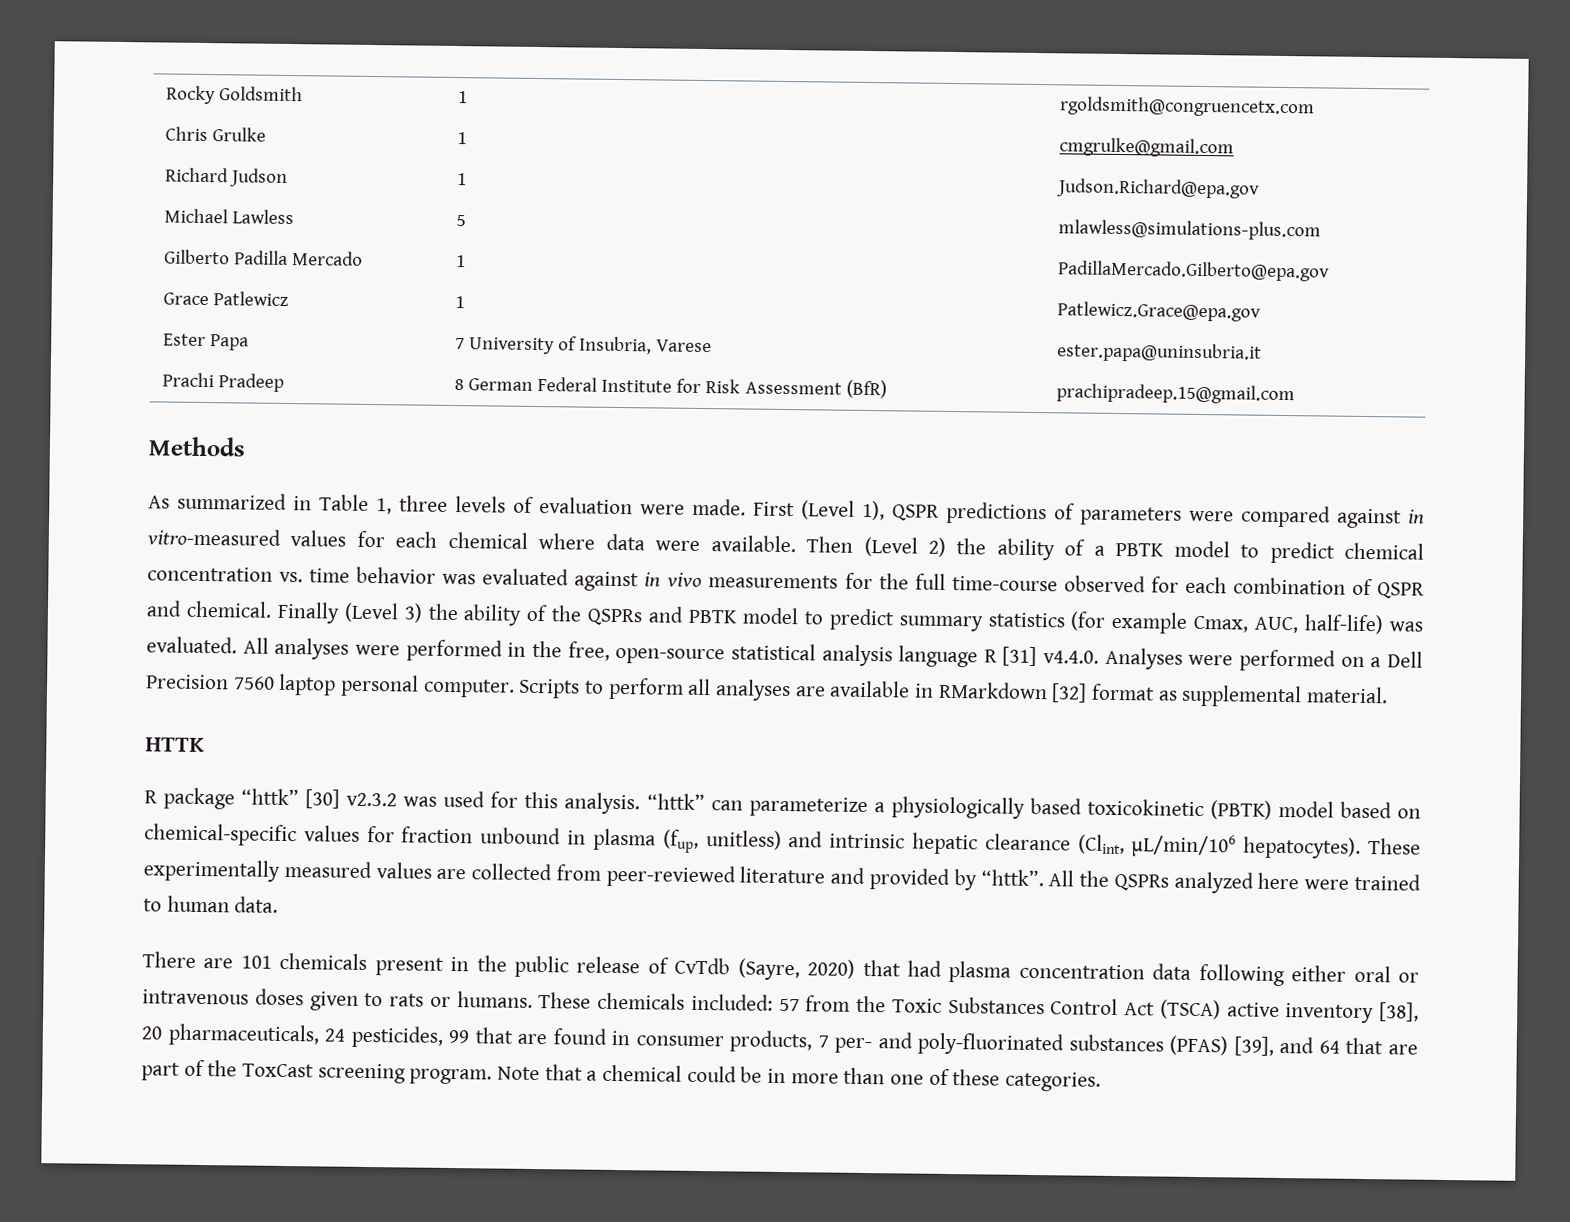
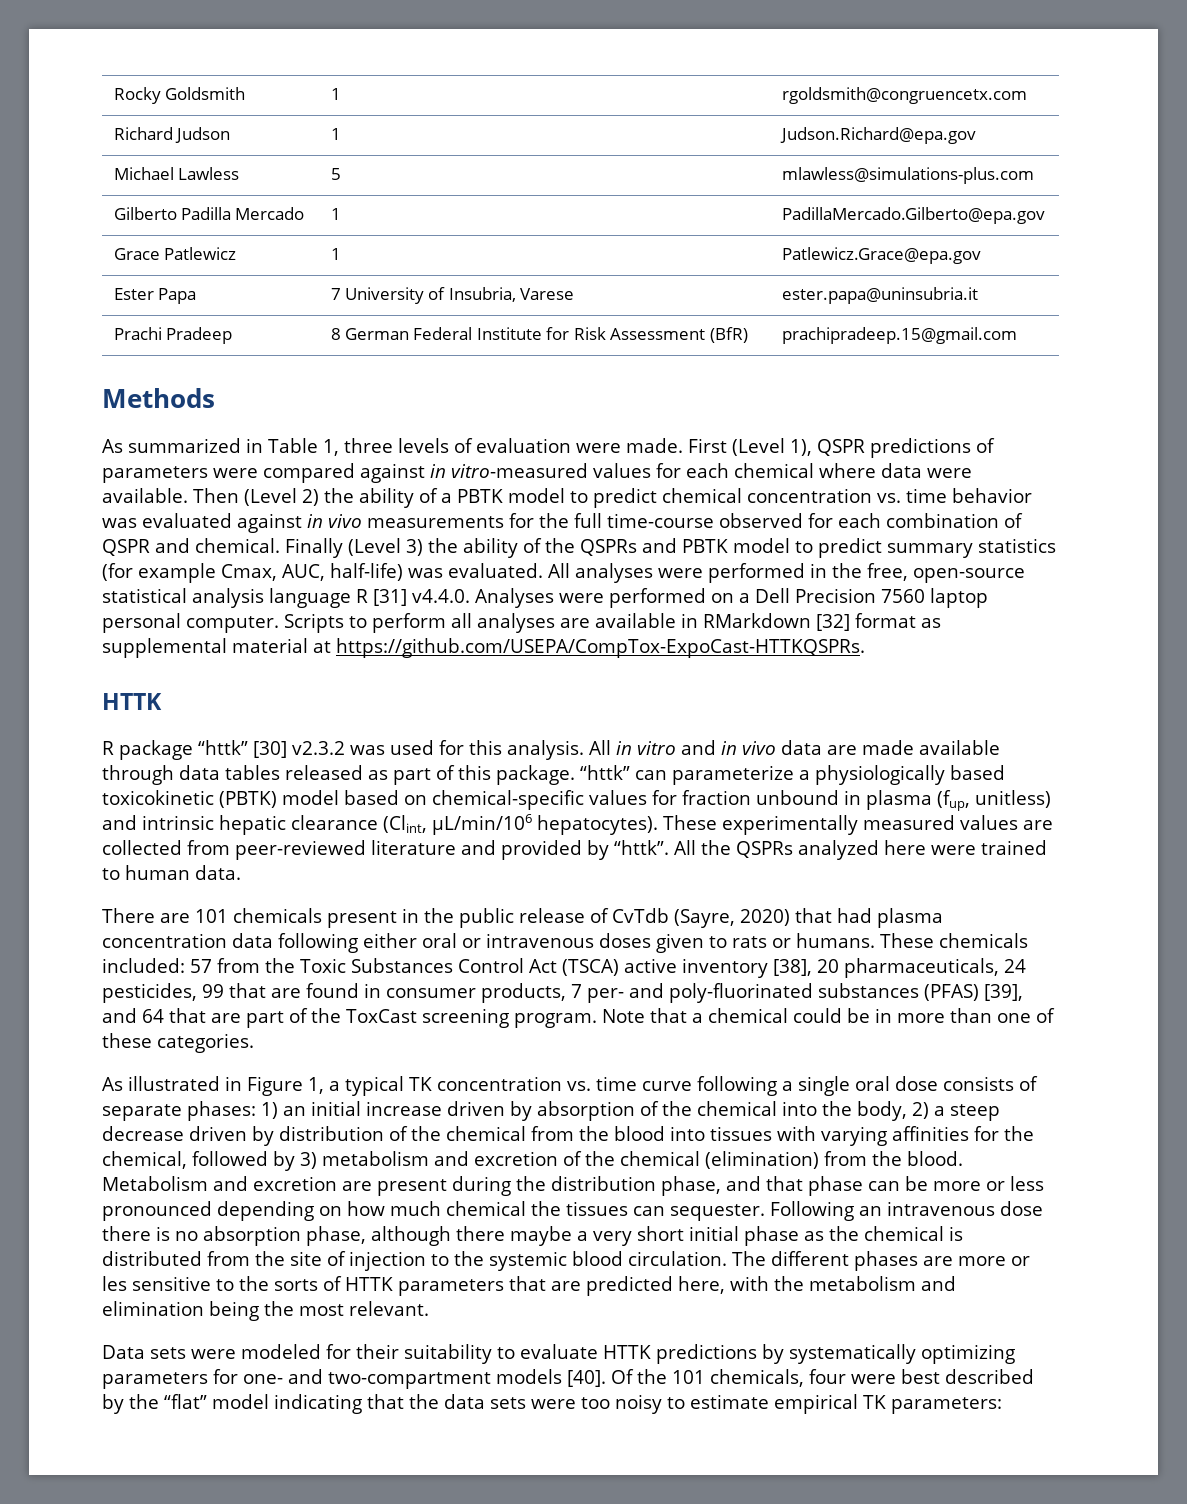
[164,126,266,142] [456,132,467,145] [1058,137,1234,158] // Chris Grulke | 1 | cmgrulke@gmail.com -> (1027, 95) none
[1306,686,1389,704] material. -> [232,638,865,658] material at https://github.com/USEPA/CompTox-ExpoCast-HTTKQSPRs.
(641, 803) none -> [589,740,1000,755] [102,765,575,785] All in vitro and in vivo data are made available through data tables released as part of this package.
(1102, 1081) none -> [102,1076,1038,1096] [102,1101,1000,1121] [102,1126,1034,1146] [102,1151,963,1171] [102,1176,1044,1196] [102,1201,1043,1221] [102,1226,963,1246] [102,1251,1030,1271] [102,1276,956,1296] [102,1301,429,1321] [102,1344,1015,1364] [102,1369,1034,1389] [102,1394,1002,1414] // As illustrated in Figure 1, a typical TK concentration vs. time curve following a single oral dose consists of separate phases: 1) an initial increase driven by absorption of the chemical into the body, 2) a steep decrease driven by distribution of the chemical from the blood into tissues with varying affinities for the chemical, followed by 3) metabolism and excretion of the chemical (elimination) from the blood. Metabolism and excretion are present during the distribution phase, and that phase can be more or less pronounced depending on how much chemical the tissues can sequester. Following an intravenous dose there is no absorption phase, although there maybe a very short initial phase as the chemical is distributed from the site of injection to the systemic blood circulation. The different phases are more or les sensitive to the sorts of HTTK parameters that are predicted here, with the metabolism and elimination being the most relevant. // Data sets were modeled for their suitability to evaluate HTTK predictions by systematically optimizing parameters for one- and two-compartment models [40]. Of the 101 chemicals, four were best described by the “flat” model indicating that the data sets were too noisy to estimate empirical TK parameters:

